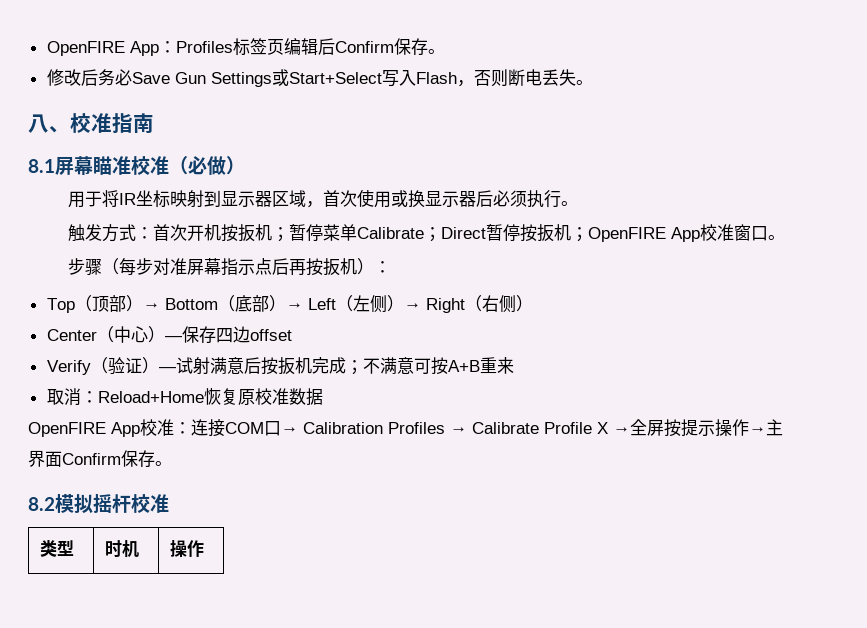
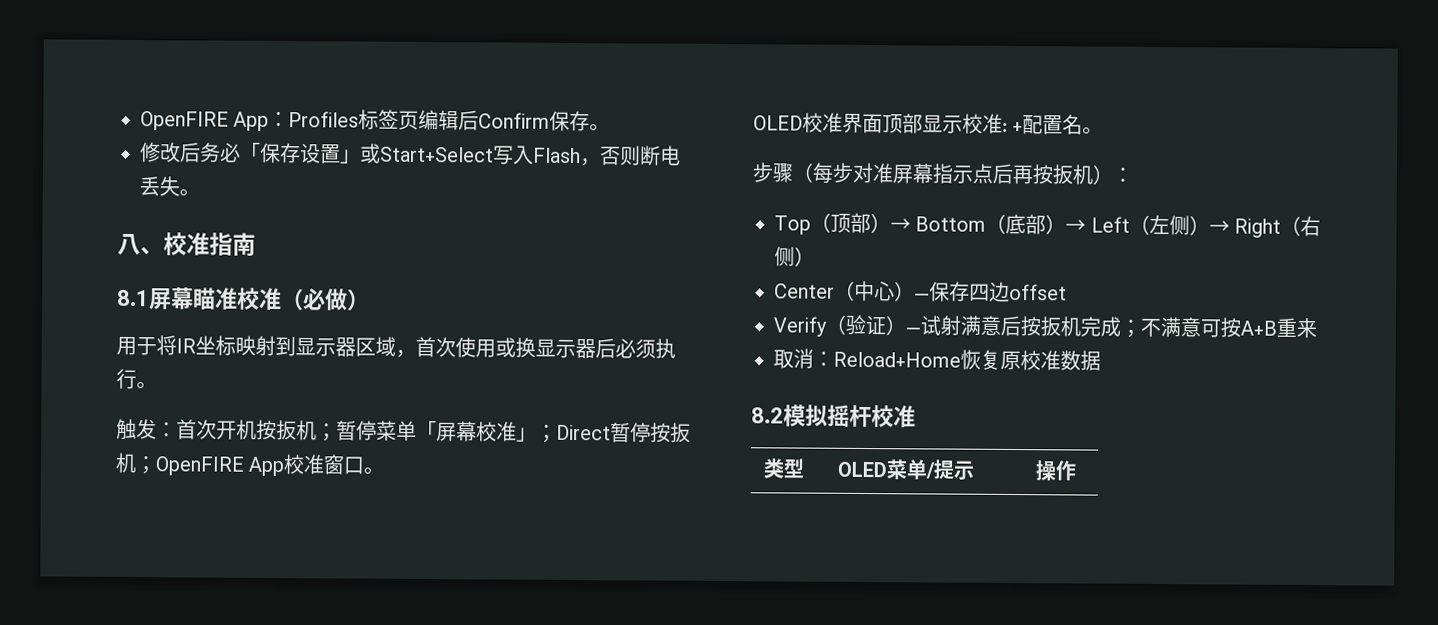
[131,72,272,87] Save Gun Settings -> [240,142,361,164] 「保存设置」
[102,224,137,242] 方式 -> (157, 429) none
[357,227,425,239] Calibrate -> [416,420,537,442] 「屏幕校准」
(786, 237) none -> [753,112,1104,135] // OLED校准界面顶部显示校准: +配置名。
[28,419,783,437] [28,450,172,467] // OpenFIRE App校准：连接COM口→ Calibration Profiles → Calibrate Profile X →全屏按提示操作→主界面Confirm保存。 -> (1101, 360) none
[105,540,140,558] 时机 -> [837,459,975,480] OLED菜单/提示

